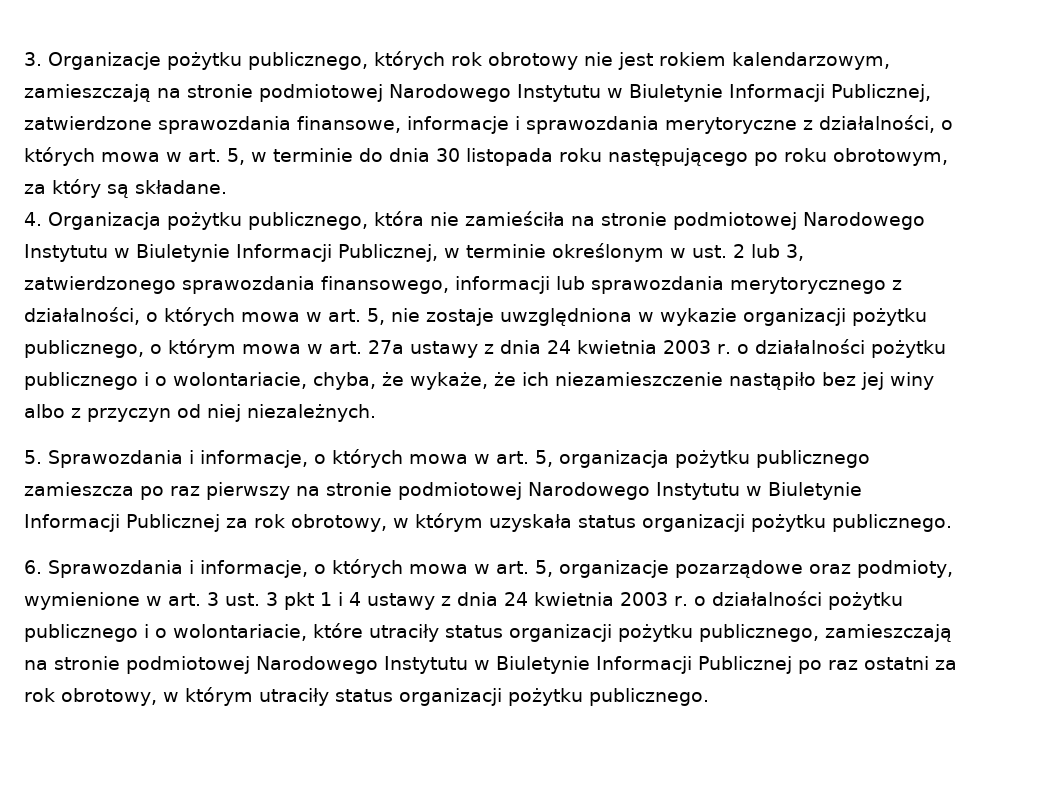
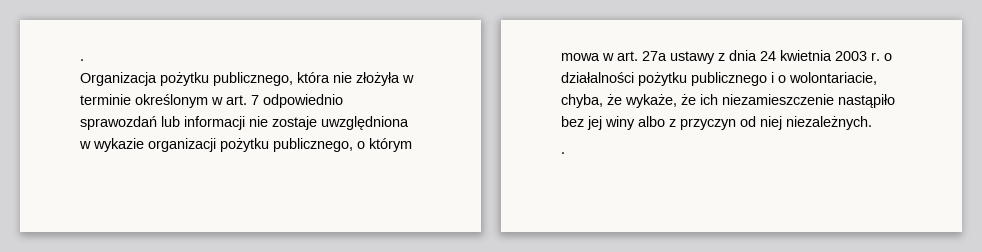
[24,51,890,70] [24,84,931,102] [24,115,953,134] [24,147,948,166] [24,179,227,198] [24,212,42,226] 3. Organizacje pożytku publicznego, których rok obrotowy nie jest rokiem kalendarzowym, zamieszczają na stronie podmiotowej Narodowego Instytutu w Biuletynie Informacji Publicznej, zatwierdzone sprawozdania finansowe, informacje i sprawozdania merytoryczne z działalności, o których mowa w art. 5, w terminie do dnia 30 listopada roku następującego po roku obrotowym, za który są składane. // 4. -> [80,59,84,61] . //
[465,211,925,230] [24,243,804,262] [24,276,902,294] [24,307,385,326] zamieściła na stronie podmiotowej Narodowego Instytutu w Biuletynie Informacji Publicznej, w terminie określonym w ust. 2 lub 3, zatwierdzonego sprawozdania finansowego, informacji lub sprawozdania merytorycznego z działalności, o których mowa w art. 5, -> [356,72,414,86] [80,94,343,108] [80,116,245,130] złożyła w terminie określonym w art. 7 odpowiednio sprawozdań lub informacji
[24,449,870,468] [24,482,862,500] [24,513,952,532] [24,559,953,578] [24,591,903,610] [24,623,952,642] [24,656,957,674] [24,687,709,706] 5. Sprawozdania i informacje, o których mowa w art. 5, organizacja pożytku publicznego zamieszcza po raz pierwszy na stronie podmiotowej Narodowego Instytutu w Biuletynie Informacji Publicznej za rok obrotowy, w którym uzyskała status organizacji pożytku publicznego. // 6. Sprawozdania i informacje, o których mowa w art. 5, organizacje pozarządowe oraz podmioty, wymienione w art. 3 ust. 3 pkt 1 i 4 ustawy z dnia 24 kwietnia 2003 r. o działalności pożytku publicznego i o wolontariacie, które utraciły status organizacji pożytku publicznego, zamieszczają na stronie podmiotowej Narodowego Instytutu w Biuletynie Informacji Publicznej po raz ostatni za rok obrotowy, w którym utraciły status organizacji pożytku publicznego. -> [561,152,565,154] .

